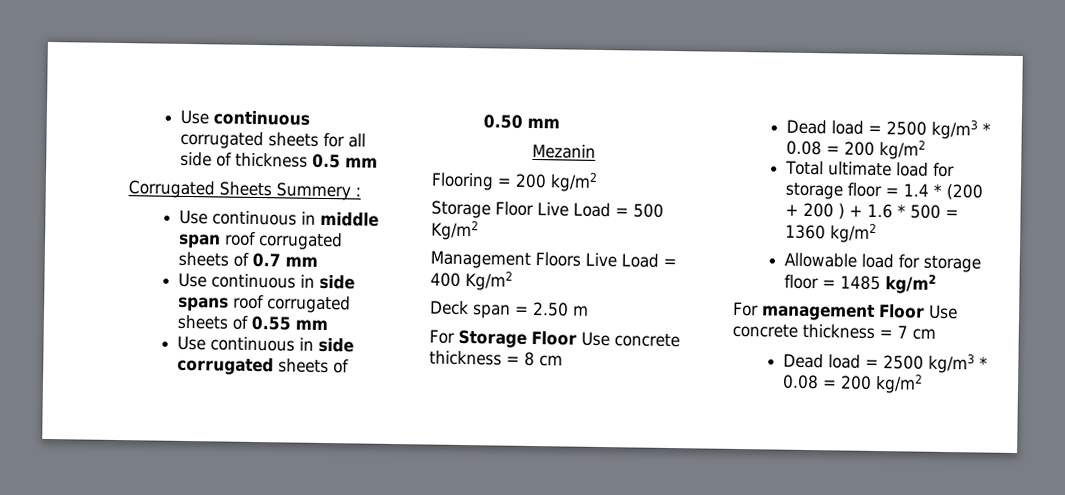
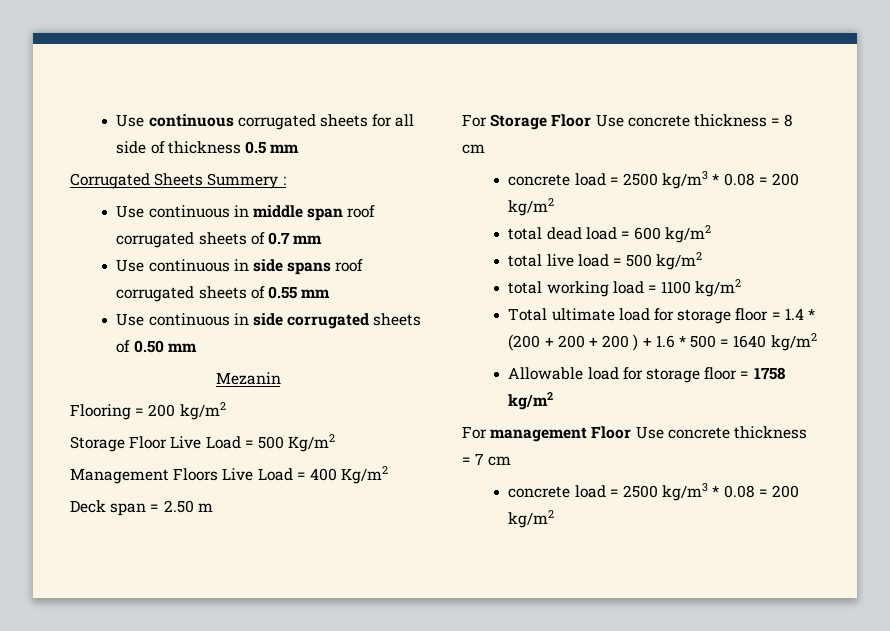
[786,119,992,140] [786,140,927,160] Dead load = 2500 kg/m3 * 0.08 = 200 kg/m2 -> [508,171,799,189] [508,198,555,216] [508,225,712,243] [508,252,703,270] [508,279,742,297] concrete load = 2500 kg/m3 * 0.08 = 200 kg/m2 // total dead load = 600 kg/m2 // total live load = 500 kg/m2 // total working load = 1100 kg/m2
(835, 210) none -> [588,335,630,348] + 200
[785,224,827,240] 1360 -> [733,335,767,348] 1640
[840,275,882,291] 1485 -> [753,367,785,380] 1758
[783,353,825,369] Dead -> [508,486,571,498] concrete

